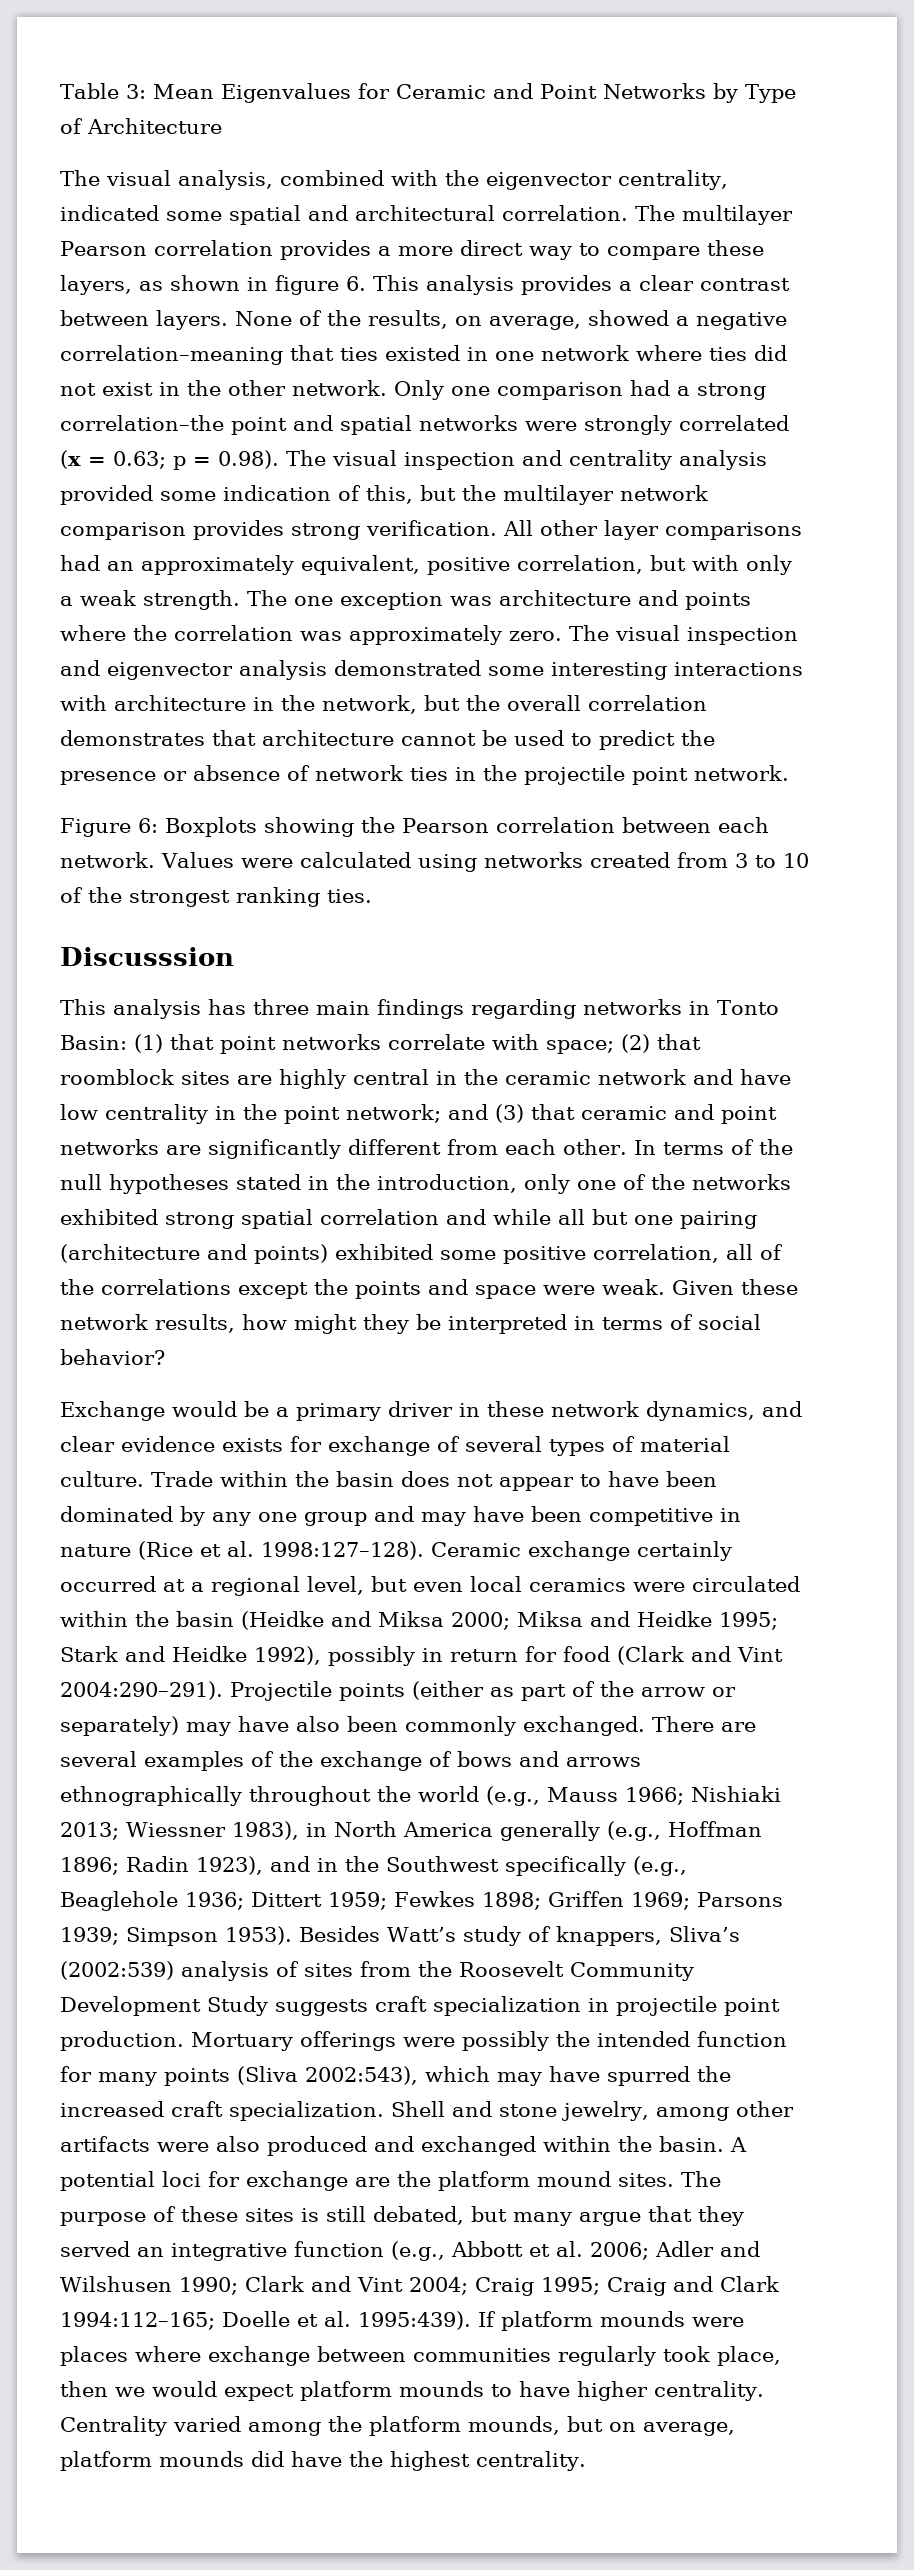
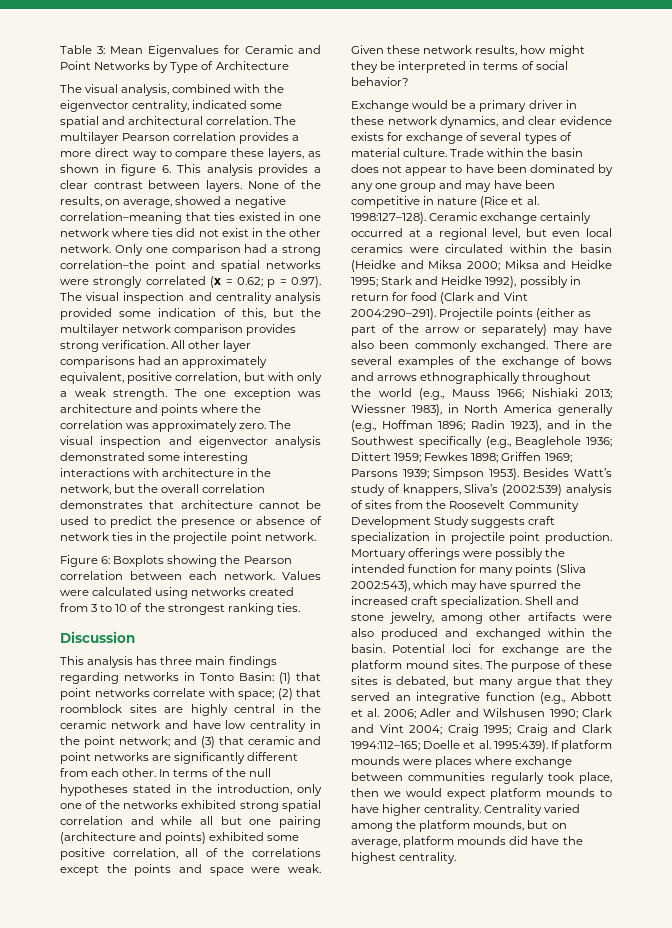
[113,451,166,469] 0.63; -> [236,277,263,287] 0.62;
[218,450,279,469] 0.98). -> [291,276,321,288] 0.97).
[60,947,234,966] Discusssion -> [60,631,135,643] Discussion
[730,2137,747,2152] [60,2171,155,2191] A potential -> [392,644,446,653] Potential
[326,2206,366,2222] still -> (392, 680) none

